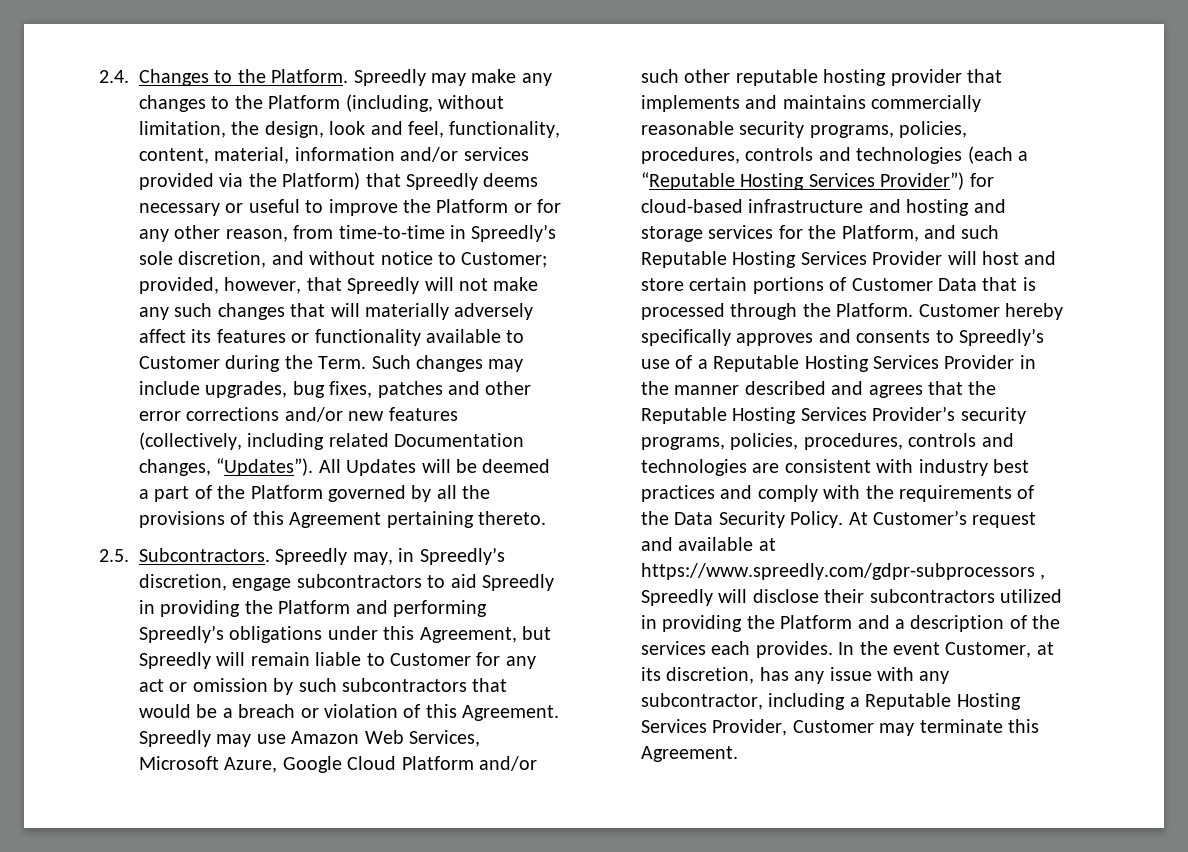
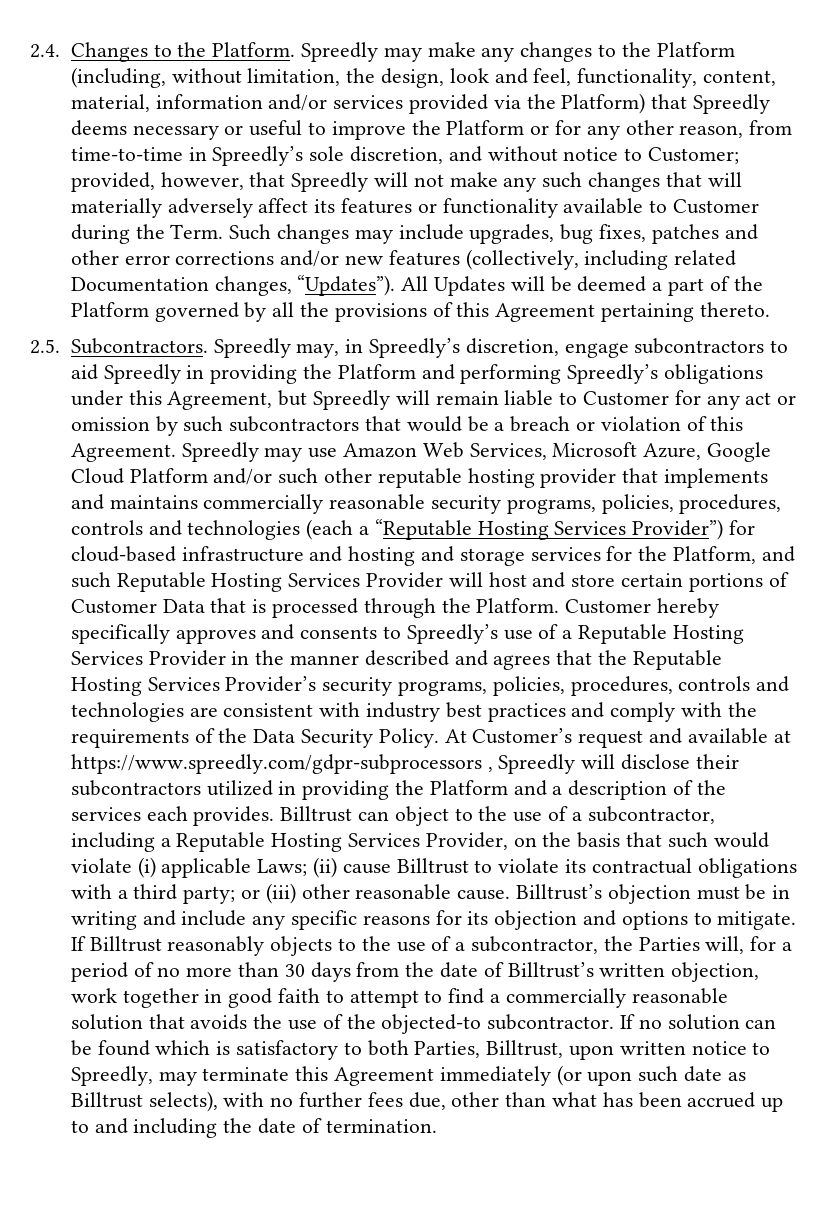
[838,641,1054,658] [641,667,950,684] In the event Customer, at its discretion, has any issue with any -> [280,806,582,826] Billtrust can object to the use of a
[792,719,1039,736] [641,746,738,762] Customer may terminate this Agreement. -> [513,832,769,848] [70,857,797,878] [70,883,791,904] [70,910,797,930] [70,936,793,956] [70,962,760,982] [70,988,728,1008] [70,1014,777,1034] [70,1040,771,1060] [70,1065,746,1086] [70,1091,784,1112] [70,1118,437,1138] on the basis that such would violate (i) applicable Laws; (ii) cause Billtrust to violate its contractual obligations with a third party; or (iii) other reasonable cause. Billtrust’s objection must be in writing and include any specific reasons for its objection and options to mitigate. If Billtrust reasonably objects to the use of a subcontractor, the Parties will, for a period of no more than 30 days from the date of Billtrust’s written objection, work together in good faith to attempt to find a commercially reasonable solution that avoids the use of the objected-to subcontractor. If no solution can be found which is satisfactory to both Parties, Billtrust, upon written notice to Spreedly, may terminate this Agreement immediately (or upon such date as Billtrust selects), with no further fees due, other than what has been accrued up to and including the date of termination.

